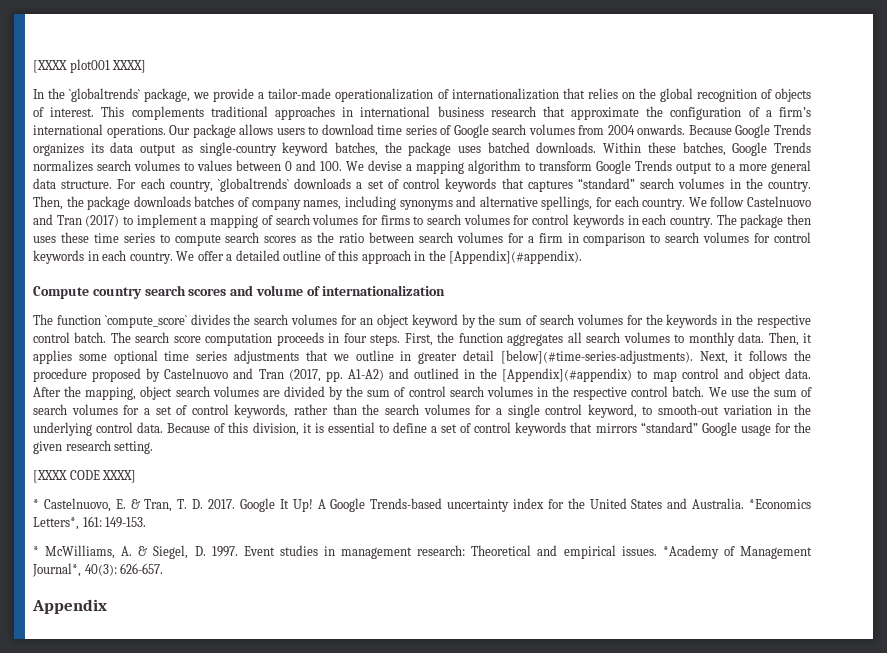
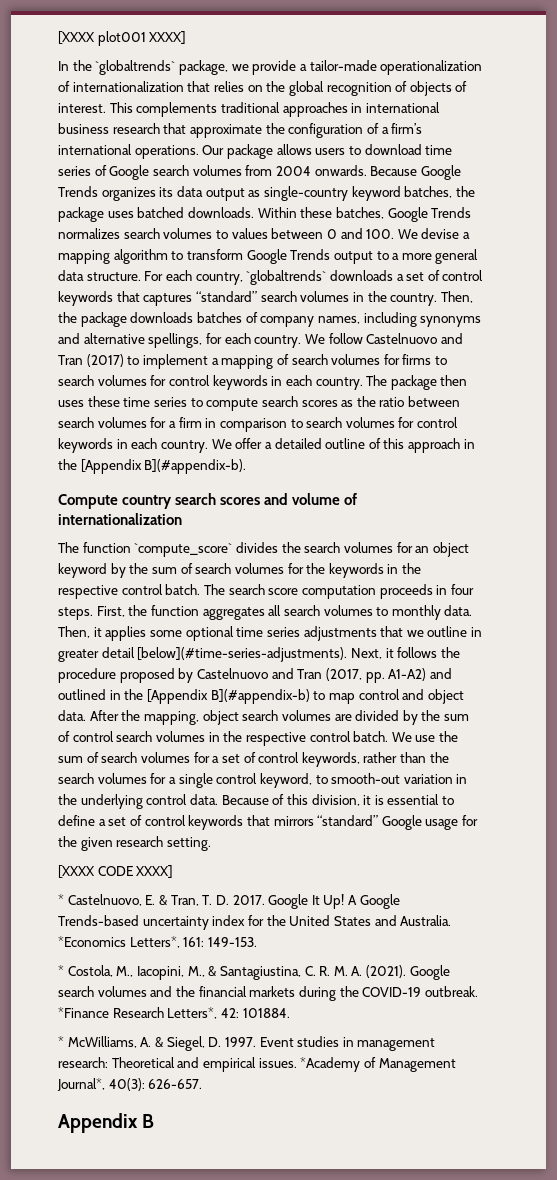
[449,250,583,264] [Appendix](#appendix). -> [80,459,247,474] [Appendix B](#appendix-b).
[502,368,633,382] [Appendix](#appendix) -> [146,689,310,704] [Appendix B](#appendix-b)
(147, 522) none -> [58,965,450,980] [58,986,478,1001] [58,1007,290,1019] // * Costola, M., Iacopini, M., & Santagiustina, C. R. M. A. (2021). Google search volumes and the financial markets during the COVID-19 outbreak. *Finance Research Letters*, 42: 101884.
(107, 606) none -> [142,1114,155,1128] B

